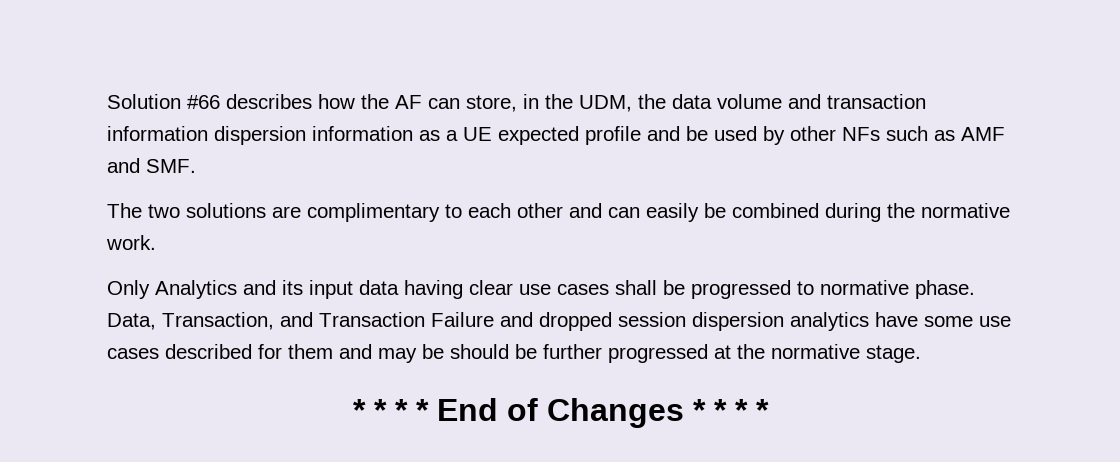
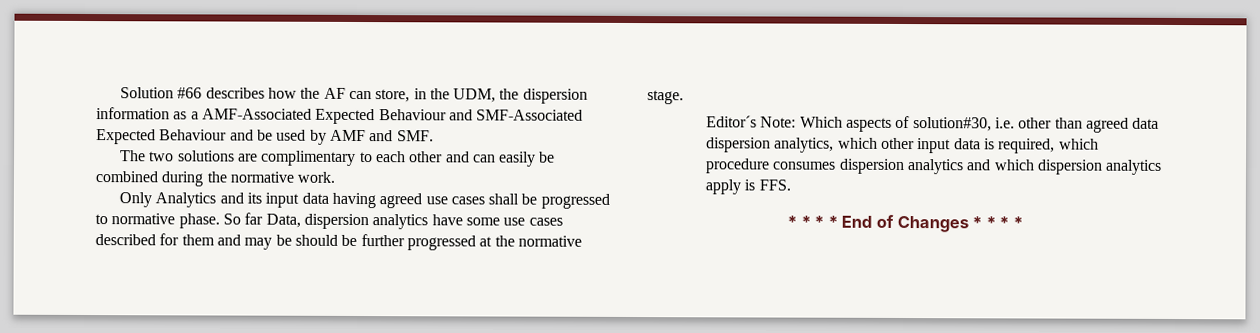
[672,94,926,109] [107,126,955,145] data volume and transaction information dispersion information as a UE expected profile and be used by other NFs such as -> [522,88,588,104] [96,107,584,125] [96,129,327,145] dispersion information as a AMF-Associated Expected Behaviour and SMF-Associated Expected Behaviour and be used by
[469,280,513,295] clear -> [379,193,423,209] agreed
[107,312,686,331] Data, Transaction, and Transaction Failure and dropped session -> [222,212,301,228] So far Data,
(921, 354) none -> [706,115,1160,133] [706,137,1099,154] [705,158,1163,175] [705,179,791,195] // Editor´s Note: Which aspects of solution#30, i.e. other than agreed data dispersion analytics, which other input data is required, which procedure consumes dispersion analytics and which dispersion analytics apply is FFS.

